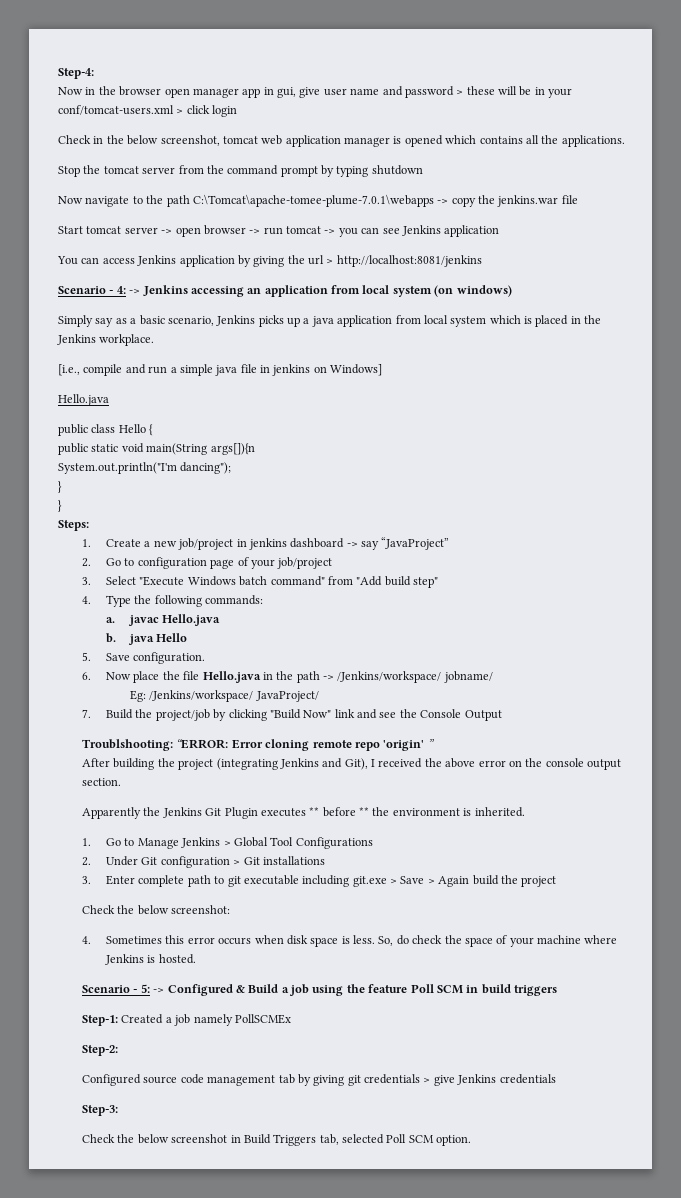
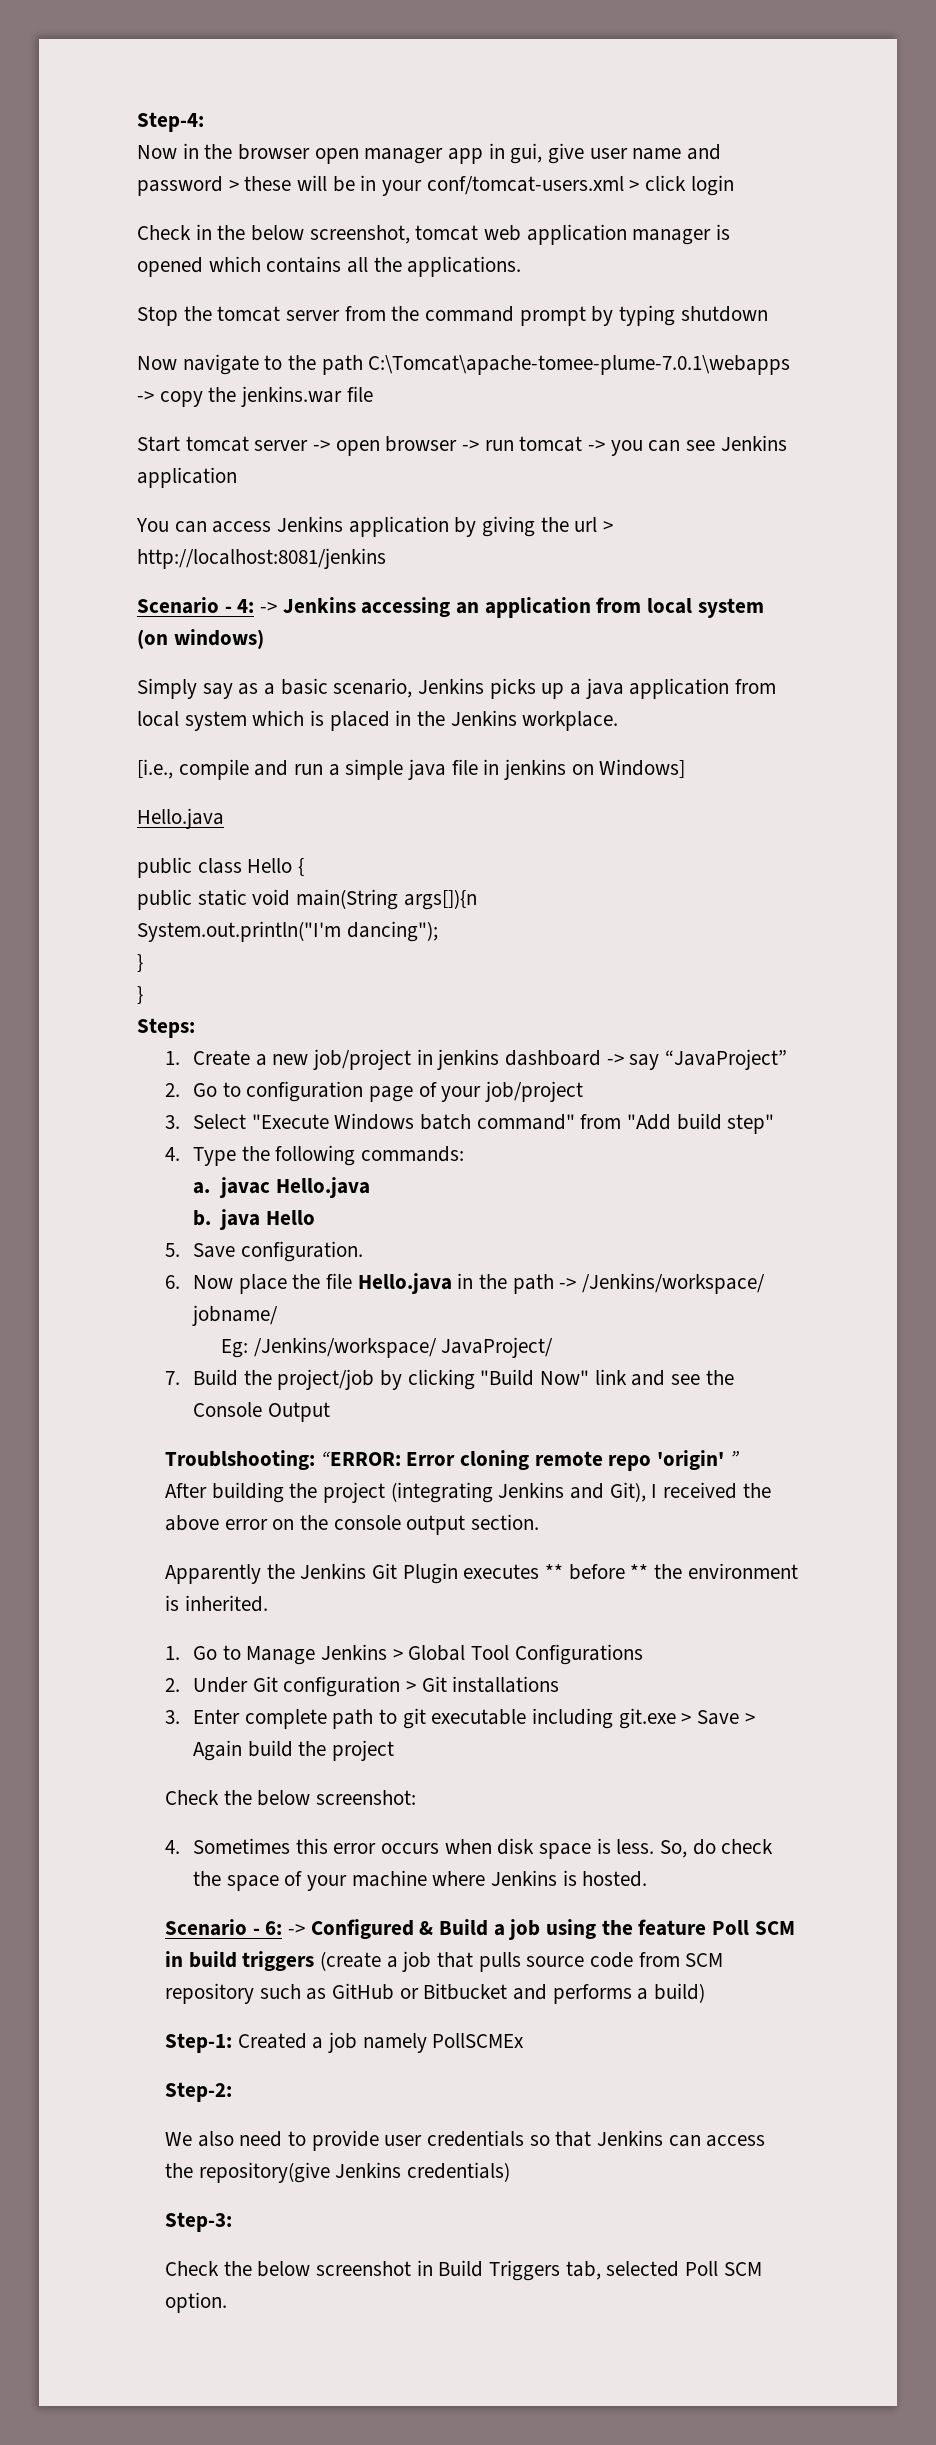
[140,984,150,993] 5: -> [265,1921,283,1935] 6:
(558, 990) none -> [319,1951,724,1972] [164,1983,705,2004] (create a job that pulls source code from SCM repository such as GitHub or Bitbucket and performs a build)
[82,1074,556,1086] Configured source code management tab by giving git credentials > give Jenkins credentials -> [164,2130,766,2151] [164,2162,510,2183] We also need to provide user credentials so that Jenkins can access the repository(give Jenkins credentials)

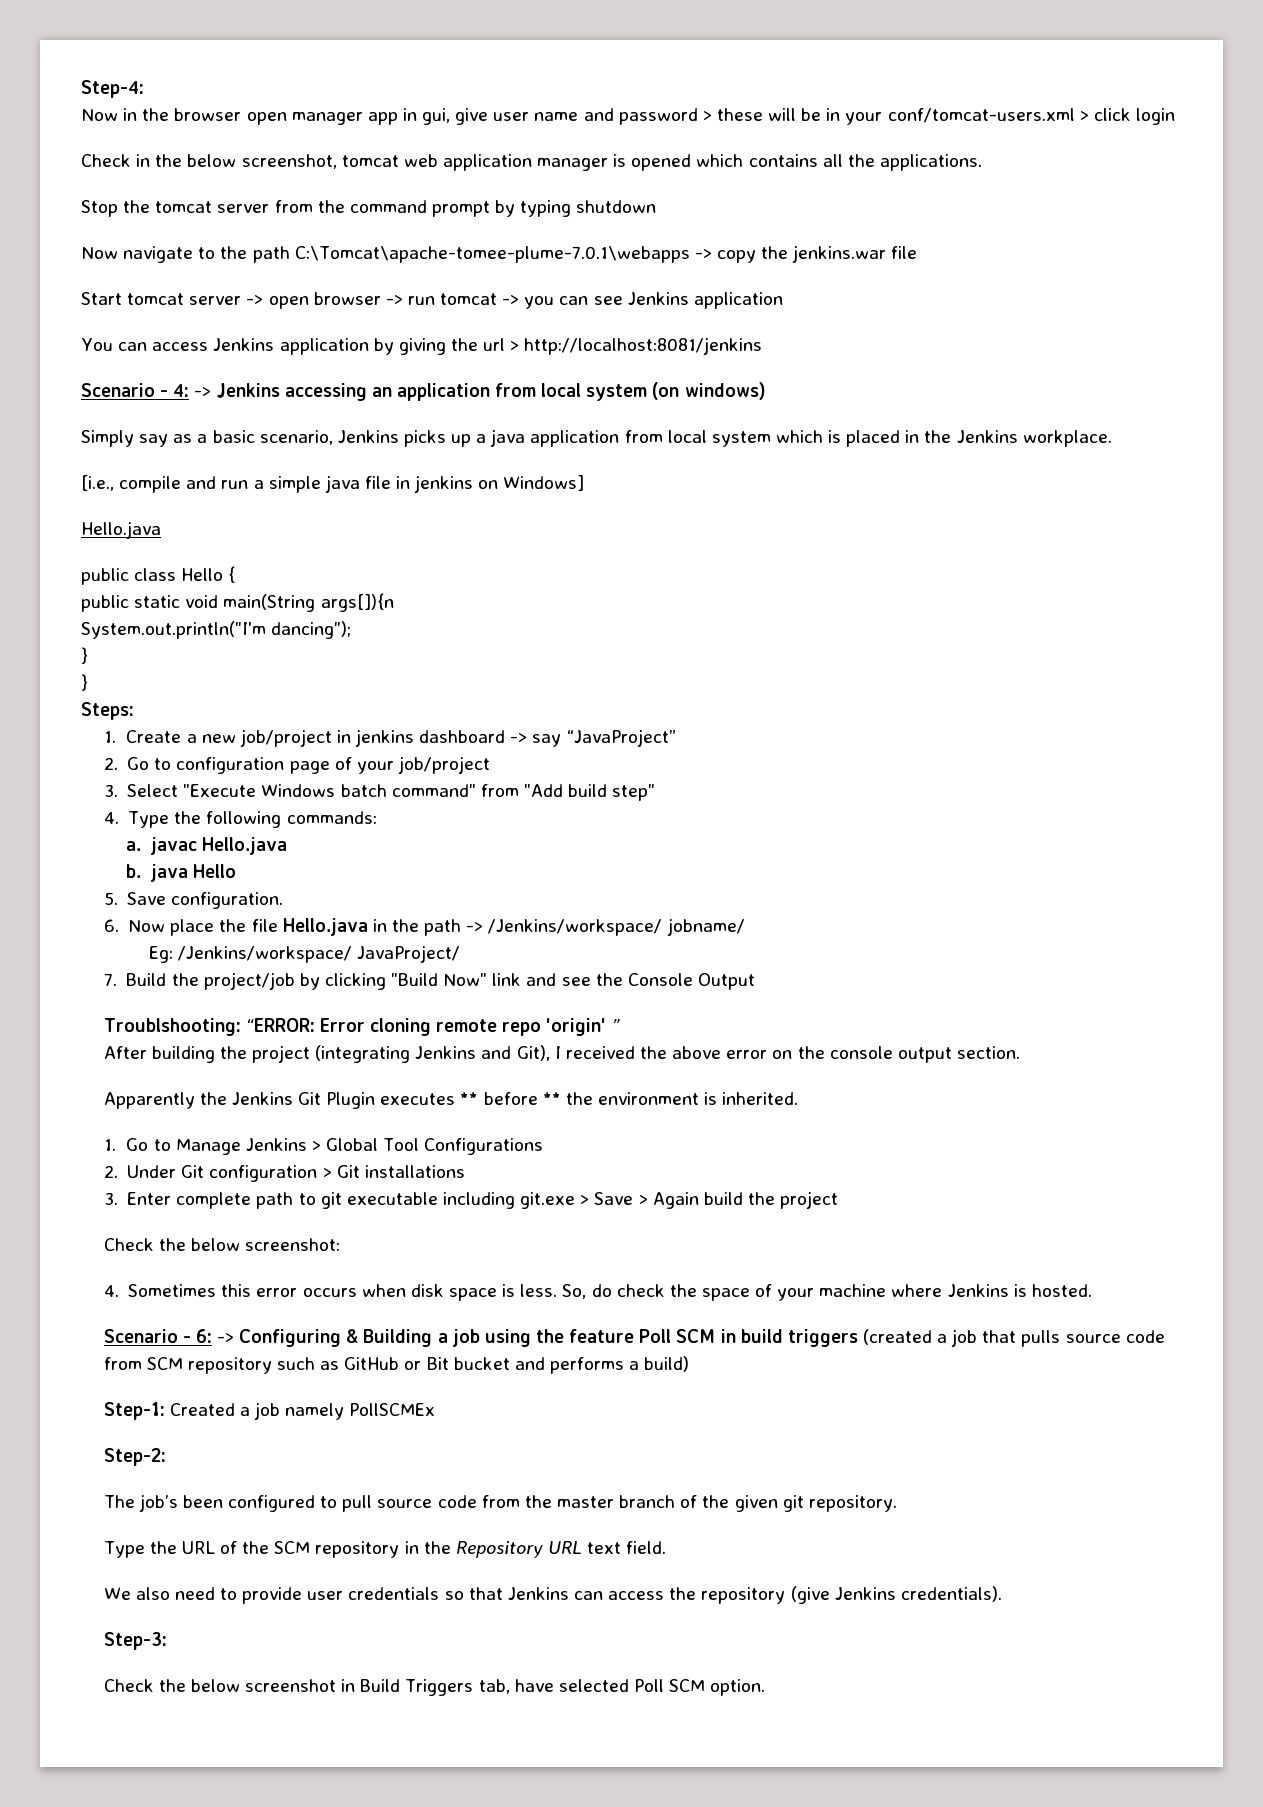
[310,1919,488,1939] Configured & Build -> [239,1329,433,1347] Configuring & Building
[319,1951,381,1971] (create -> [862,1329,932,1345] (created
[423,1983,508,2000] Bitbucket -> [426,1357,510,1370] Bit bucket
(232, 2092) none -> [103,1494,897,1512] [103,1541,667,1558] // The job’s been configured to pull source code from the master branch of the given git repository. // Type the URL of the SCM repository in the Repository URL text field.
[198,2162,510,2183] repository(give Jenkins credentials) -> [701,1586,1002,1604] repository (give Jenkins credentials).
(601, 2270) none -> [514,1679,554,1692] have

